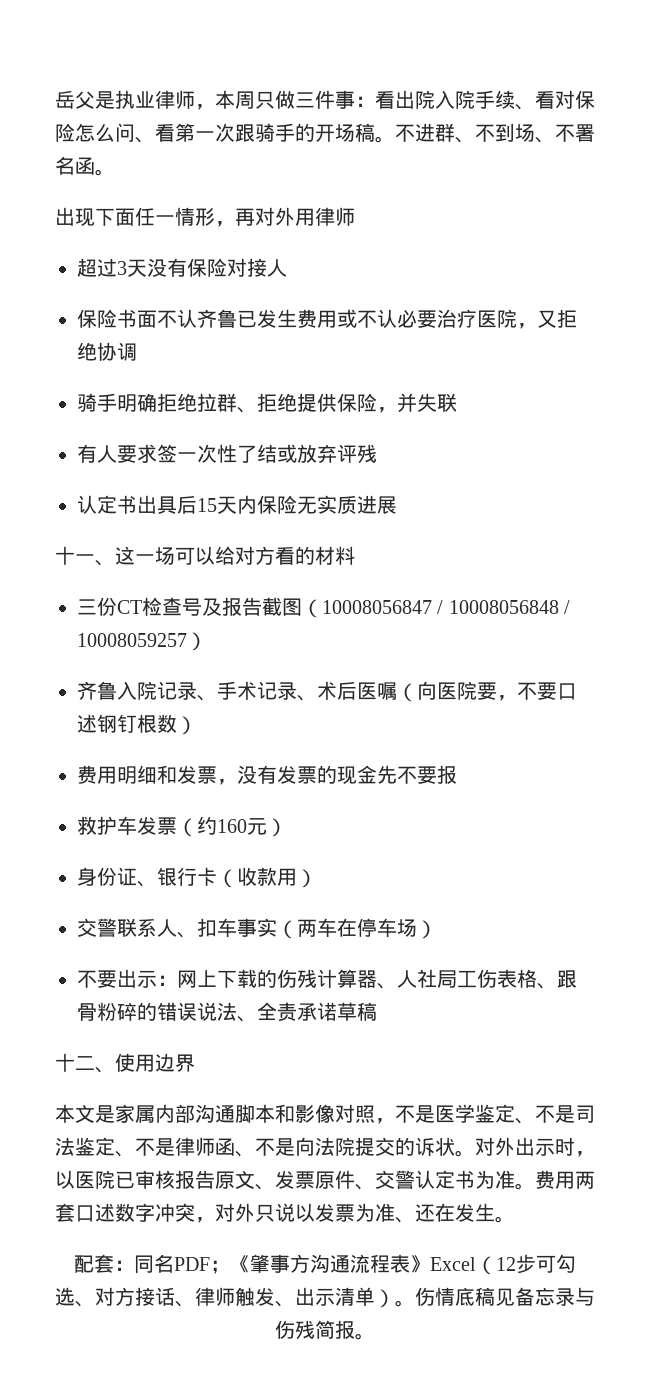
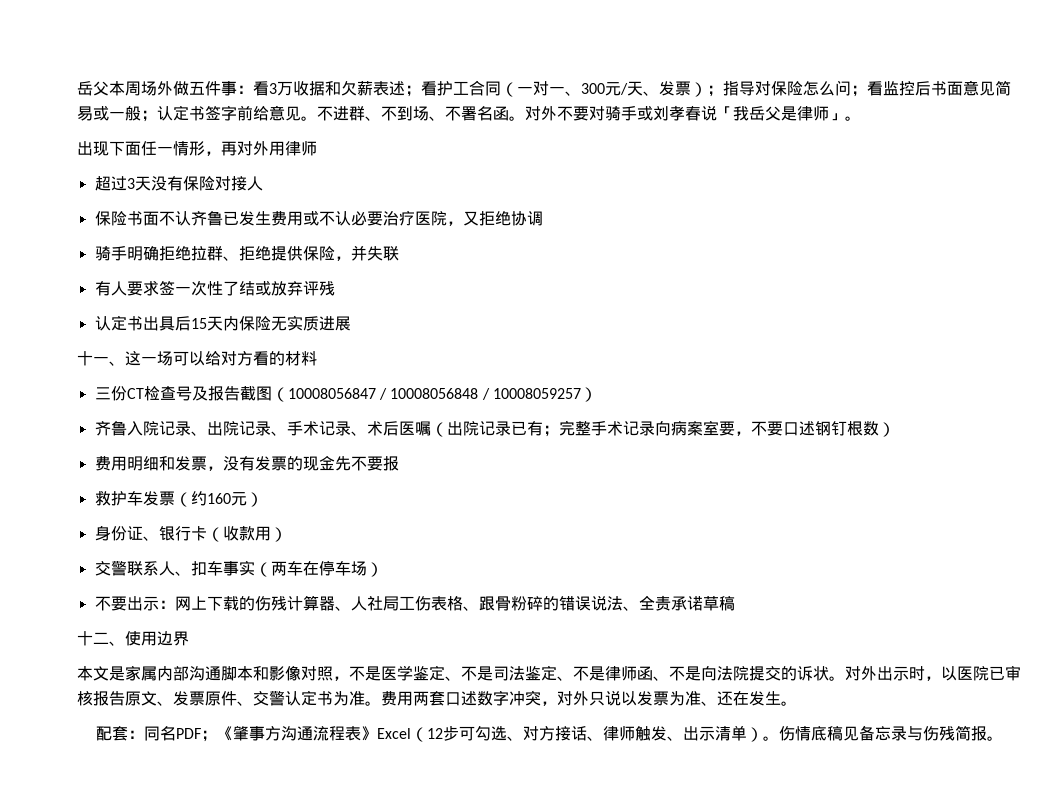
[55,90,595,110] [55,123,375,143] 岳父是执业律师，本周只做三件事：看出院入院手续、看对保险怎么问、看第一次跟骑手的开场稿 -> [77,80,1011,97] [77,105,301,122] 岳父本周场外做五件事：看3万收据和欠薪表述；看护工合同（一对一、300元/天、发票）；指导对保险怎么问；看监控后书面意见简易或一般；认定书签字前给意见
(115, 172) none -> [525,105,861,121] 对外不要对骑手或刘孝春说「我岳父是律师」。
(217, 698) none -> [206,421,287,436] 出院记录、
[417,681,477,700] 向医院 -> [446,420,719,437] 出院记录已有；完整手术记录向病案室

